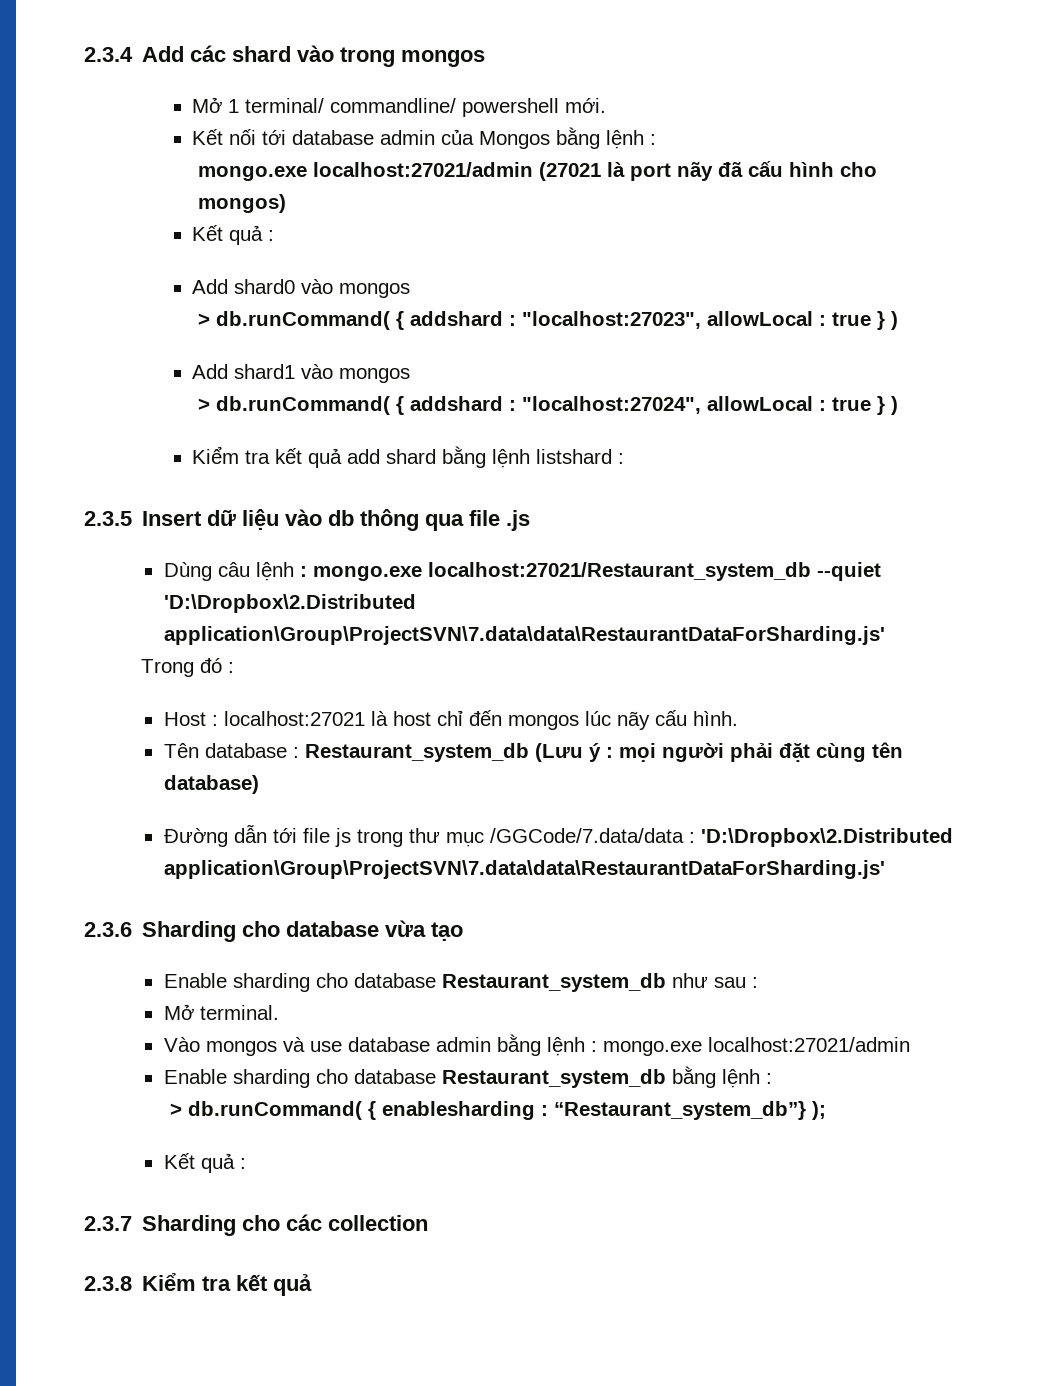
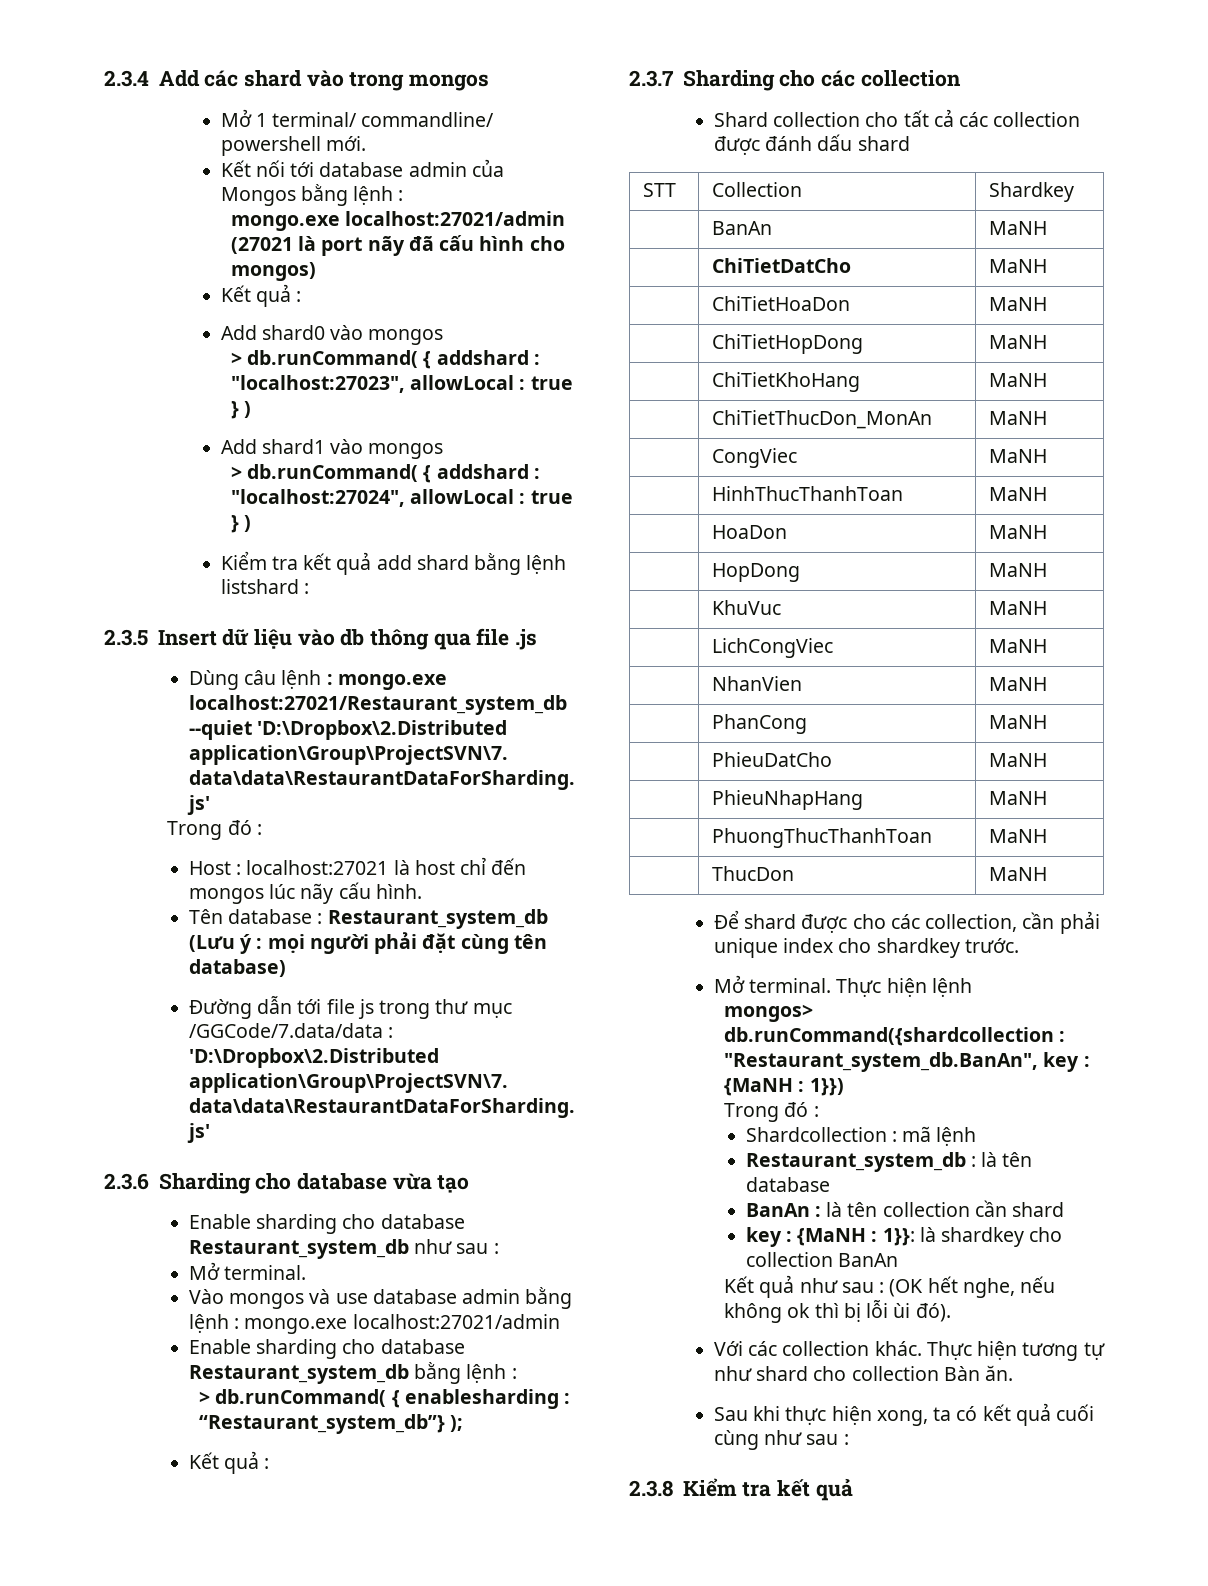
(429, 1223) none -> [713,109,1081,127] [713,134,910,155] [643,183,677,197] [712,182,803,197] [989,182,1075,202] [712,221,773,235] [989,221,1048,235] [712,258,852,273] [989,259,1048,273] [712,296,851,311] [989,297,1048,311] [712,334,864,354] [989,335,1048,349] [712,372,861,392] [989,373,1048,387] [712,410,933,429] [989,411,1048,425] [712,448,798,468] [989,449,1048,463] [712,486,904,501] [989,487,1048,501] [712,525,788,539] [989,525,1048,539] [712,563,801,582] [989,563,1048,577] [712,600,782,615] [989,601,1048,615] [712,638,834,658] [989,639,1048,653] [712,676,803,691] [989,677,1048,691] [712,714,808,734] [989,715,1048,729] [712,752,833,767] [989,753,1048,767] [712,790,864,810] [989,791,1048,805] [712,828,933,848] [989,829,1048,843] [712,866,795,881] [989,867,1048,881] [713,910,1100,934] [713,938,1019,958] [713,975,972,997] [724,1004,814,1022] [724,1027,1066,1046] [724,1052,1090,1072] [724,1078,844,1096] [724,1102,819,1122] [745,1126,977,1146] [745,1152,1033,1172] [745,1177,830,1192] [745,1200,1065,1217] [745,1227,1063,1247] [745,1252,898,1267] [724,1275,1056,1298] [724,1300,951,1323] [713,1341,1105,1361] [713,1365,1014,1381] [713,1403,1095,1426] [713,1430,849,1450] // Shard collection cho tất cả các collection được đánh dấu shard // STT | Collection | Shardkey // | BanAn | MaNH // | ChiTietDatCho | MaNH // | ChiTietHoaDon | MaNH // | ChiTietHopDong | MaNH // | ChiTietKhoHang | MaNH // | ChiTietThucDon_MonAn | MaNH // | CongViec | MaNH // | HinhThucThanhToan | MaNH // | HoaDon | MaNH // | HopDong | MaNH // | KhuVuc | MaNH // | LichCongViec | MaNH // | NhanVien | MaNH // | PhanCong | MaNH // | PhieuDatCho | MaNH // | PhieuNhapHang | MaNH // | PhuongThucThanhToan | MaNH // | ThucDon | MaNH // Để shard được cho các collection, cần phải unique index cho shardkey trước. // Mở terminal. Thực hiện lệnh // mongos> db.runCommand({shardcollection : "Restaurant_system_db.BanAn", key : {MaNH : 1}}) // Trong đó : // Shardcollection : mã lệnh // Restaurant_system_db : là tên database // BanAn : là tên collection cần shard // key : {MaNH : 1}}: là shardkey cho collection BanAn // Kết quả như sau : (OK hết nghe, nếu không ok thì bị lỗi ùi đó). // Với các collection khác. Thực hiện tương tự như shard cho collection Bàn ăn. // Sau khi thực hiện xong, ta có kết quả cuối cùng như sau :

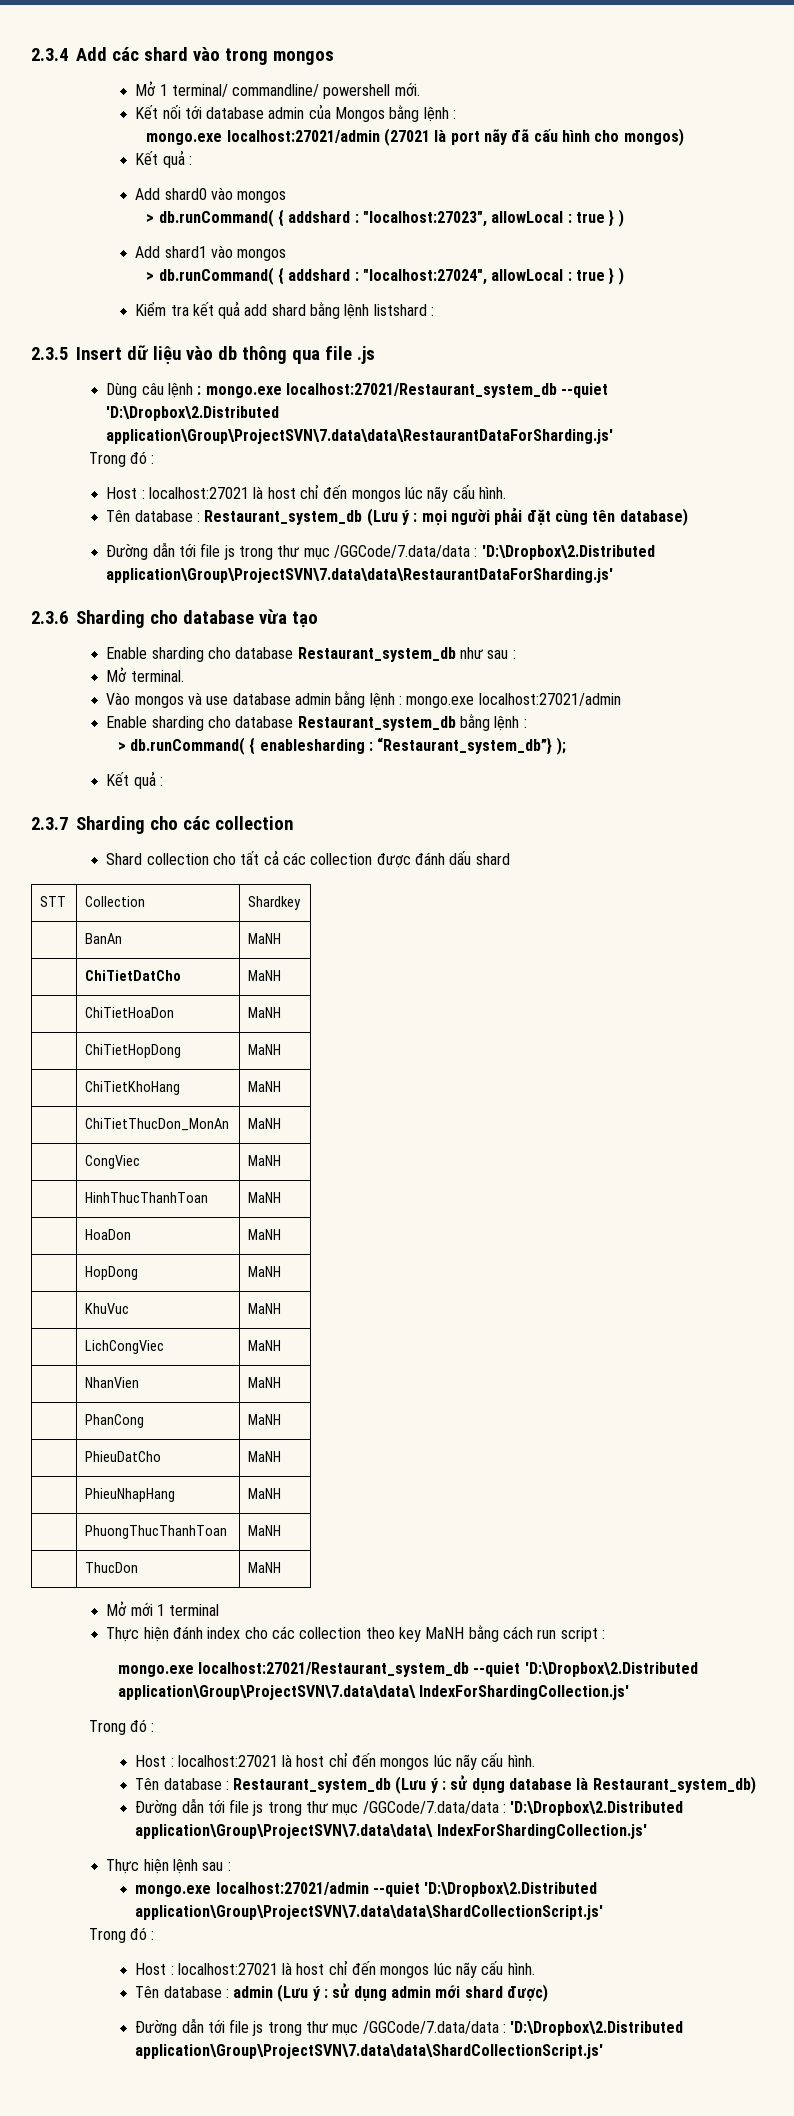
[713,910,1100,934] [713,938,1019,958] [713,975,972,997] [724,1004,814,1022] [724,1027,1066,1046] [724,1052,1090,1072] [724,1078,844,1096] [724,1102,819,1122] [745,1126,977,1146] [745,1152,1033,1172] [745,1177,830,1192] [745,1200,1065,1217] [745,1227,1063,1247] [745,1252,898,1267] [724,1275,1056,1298] [724,1300,951,1323] [713,1341,1105,1361] [713,1365,1014,1381] [713,1403,1095,1426] [713,1430,849,1450] [629,1478,853,1501] Để shard được cho các collection, cần phải unique index cho shardkey trước. // Mở terminal. Thực hiện lệnh // mongos> db.runCommand({shardcollection : "Restaurant_system_db.BanAn", key : {MaNH : 1}}) // Trong đó : // Shardcollection : mã lệnh // Restaurant_system_db : là tên database // BanAn : là tên collection cần shard // key : {MaNH : 1}}: là shardkey cho collection BanAn // Kết quả như sau : (OK hết nghe, nếu không ok thì bị lỗi ùi đó). // Với các collection khác. Thực hiện tương tự như shard cho collection Bàn ăn. // Sau khi thực hiện xong, ta có kết quả cuối cùng như sau : // 2.3.8 Kiểm tra kết quả -> [106,1601,220,1616] [106,1625,605,1642] [117,1662,698,1677] [117,1685,629,1700] [88,1719,155,1735] [135,1752,535,1770] [135,1775,756,1794] [135,1798,684,1816] [135,1824,647,1839] [106,1859,231,1874] [135,1882,598,1897] [135,1905,604,1920] [88,1927,155,1943] [135,1960,535,1978] [135,1983,549,2002] [135,2018,684,2036] [135,2044,604,2059] Mở mới 1 terminal // Thực hiện đánh index cho các collection theo key MaNH bằng cách run script : // mongo.exe localhost:27021/Restaurant_system_db --quiet 'D:\Dropbox\2.Distributed application\Group\ProjectSVN\7.data\data\ IndexForShardingCollection.js' // Trong đó : // Host : localhost:27021 là host chỉ đến mongos lúc nãy cấu hình. // Tên database : Restaurant_system_db (Lưu ý : sử dụng database là Restaurant_system_db) // Đường dẫn tới file js trong thư mục /GGCode/7.data/data : 'D:\Dropbox\2.Distributed application\Group\ProjectSVN\7.data\data\ IndexForShardingCollection.js' // Thực hiện lệnh sau : // mongo.exe localhost:27021/admin --quiet 'D:\Dropbox\2.Distributed application\Group\ProjectSVN\7.data\data\ShardCollectionScript.js' // Trong đó : // Host : localhost:27021 là host chỉ đến mongos lúc nãy cấu hình. // Tên database : admin (Lưu ý : sử dụng admin mới shard được) // Đường dẫn tới file js trong thư mục /GGCode/7.data/data : 'D:\Dropbox\2.Distributed application\Group\ProjectSVN\7.data\data\ShardCollectionScript.js'

